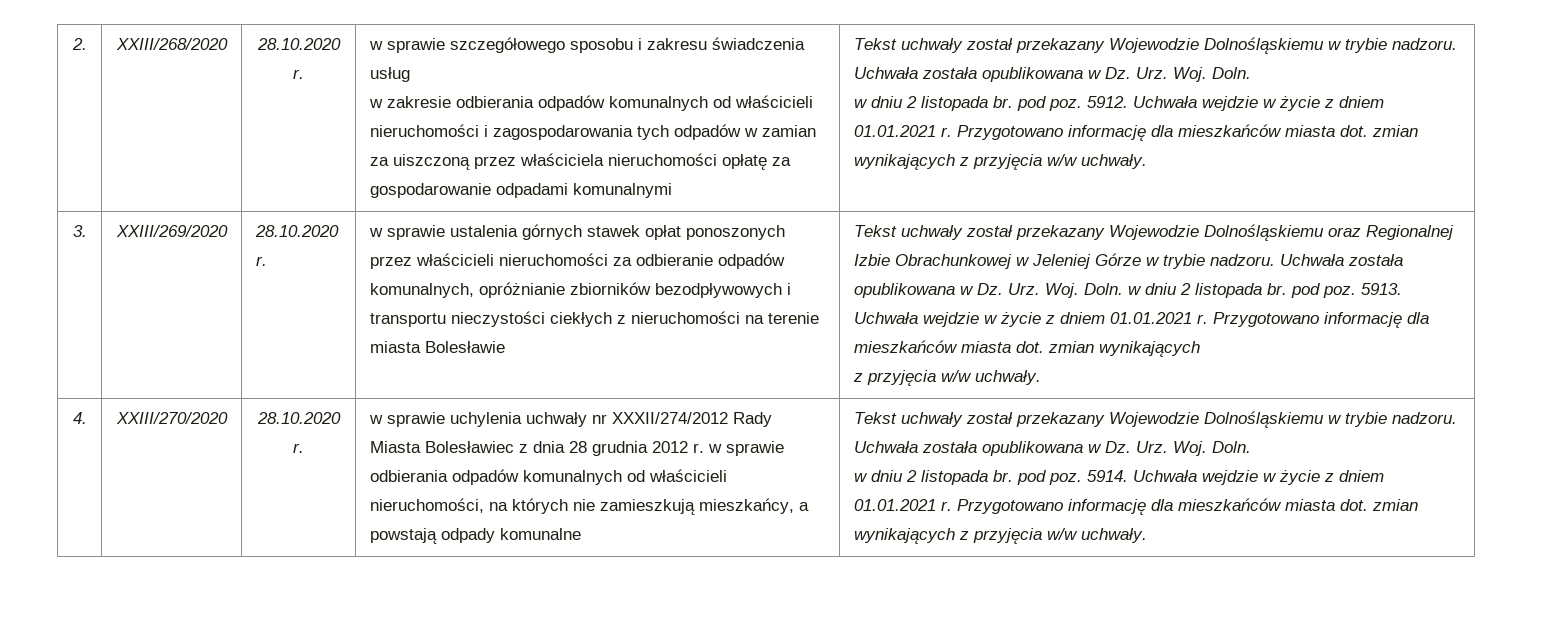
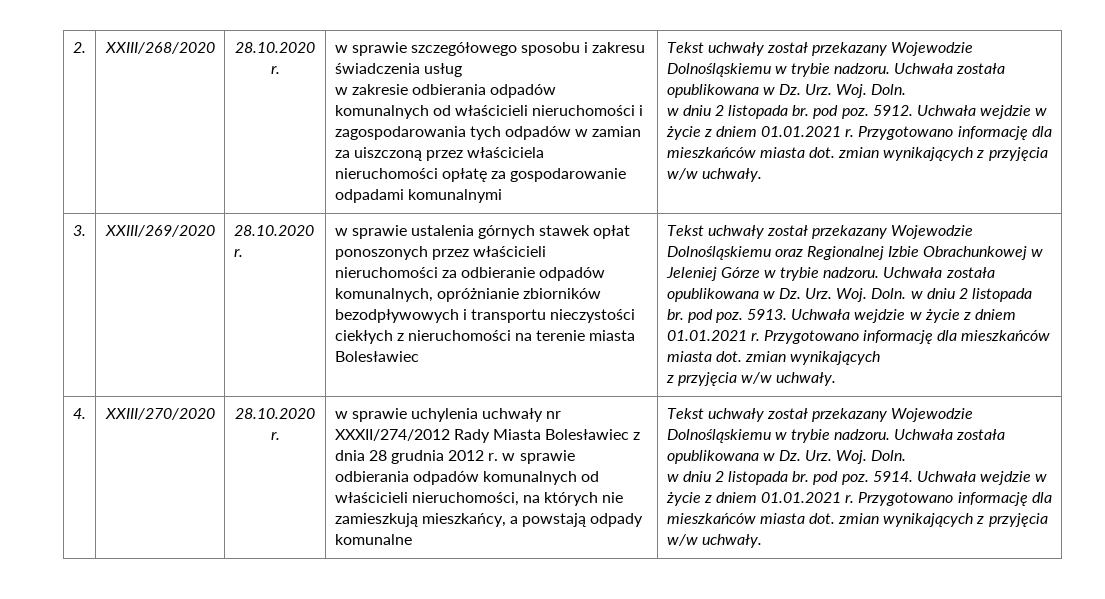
[424,341,505,353] Bolesławie -> [334,351,419,362] Bolesławiec

